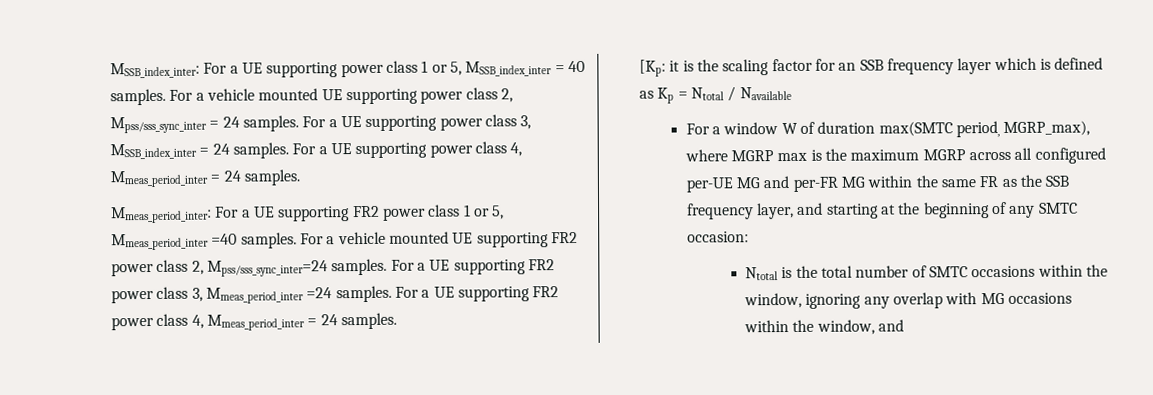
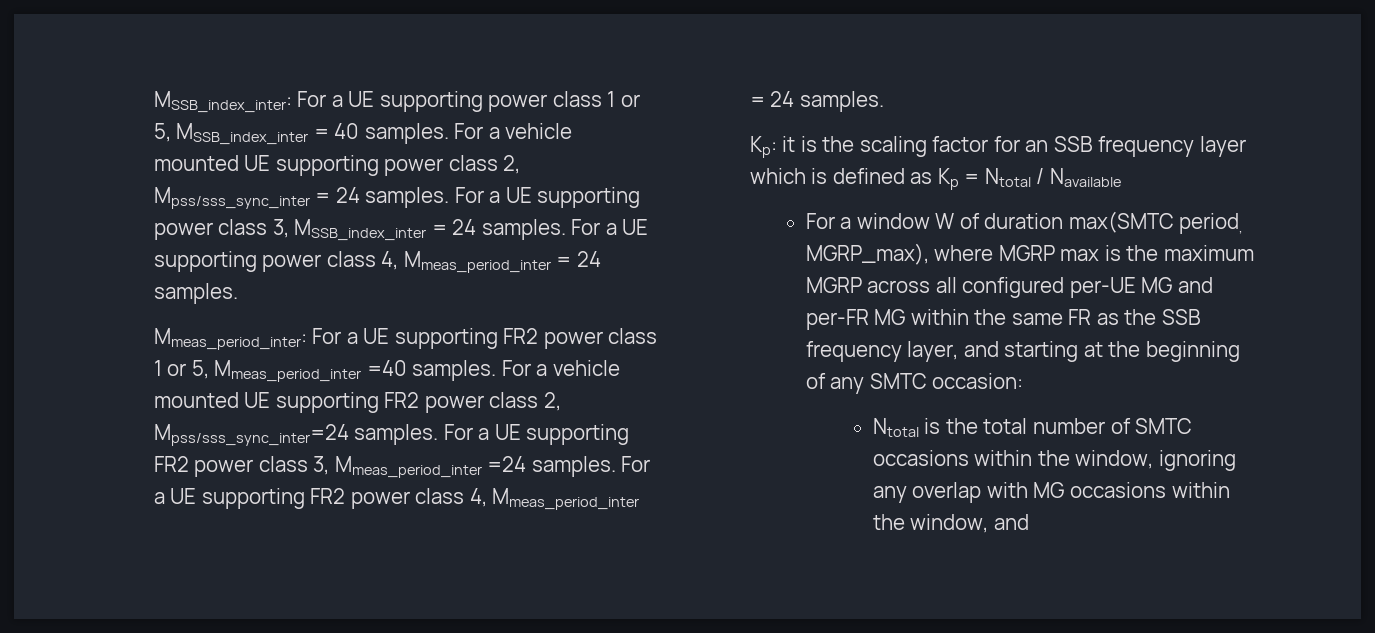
[639,59,667,77] [Kp: -> [749,136,777,158] Kp:

